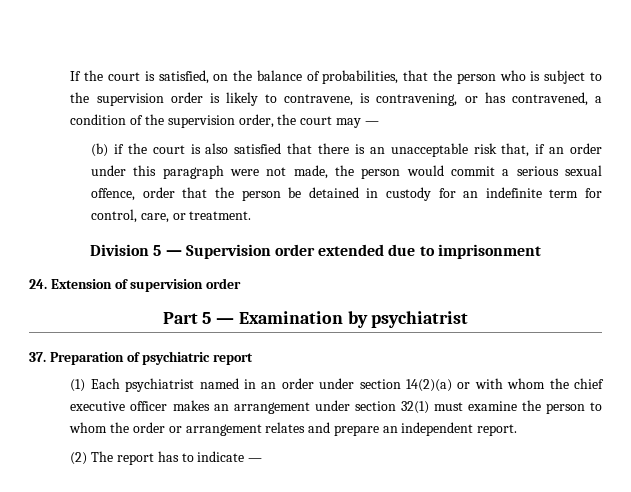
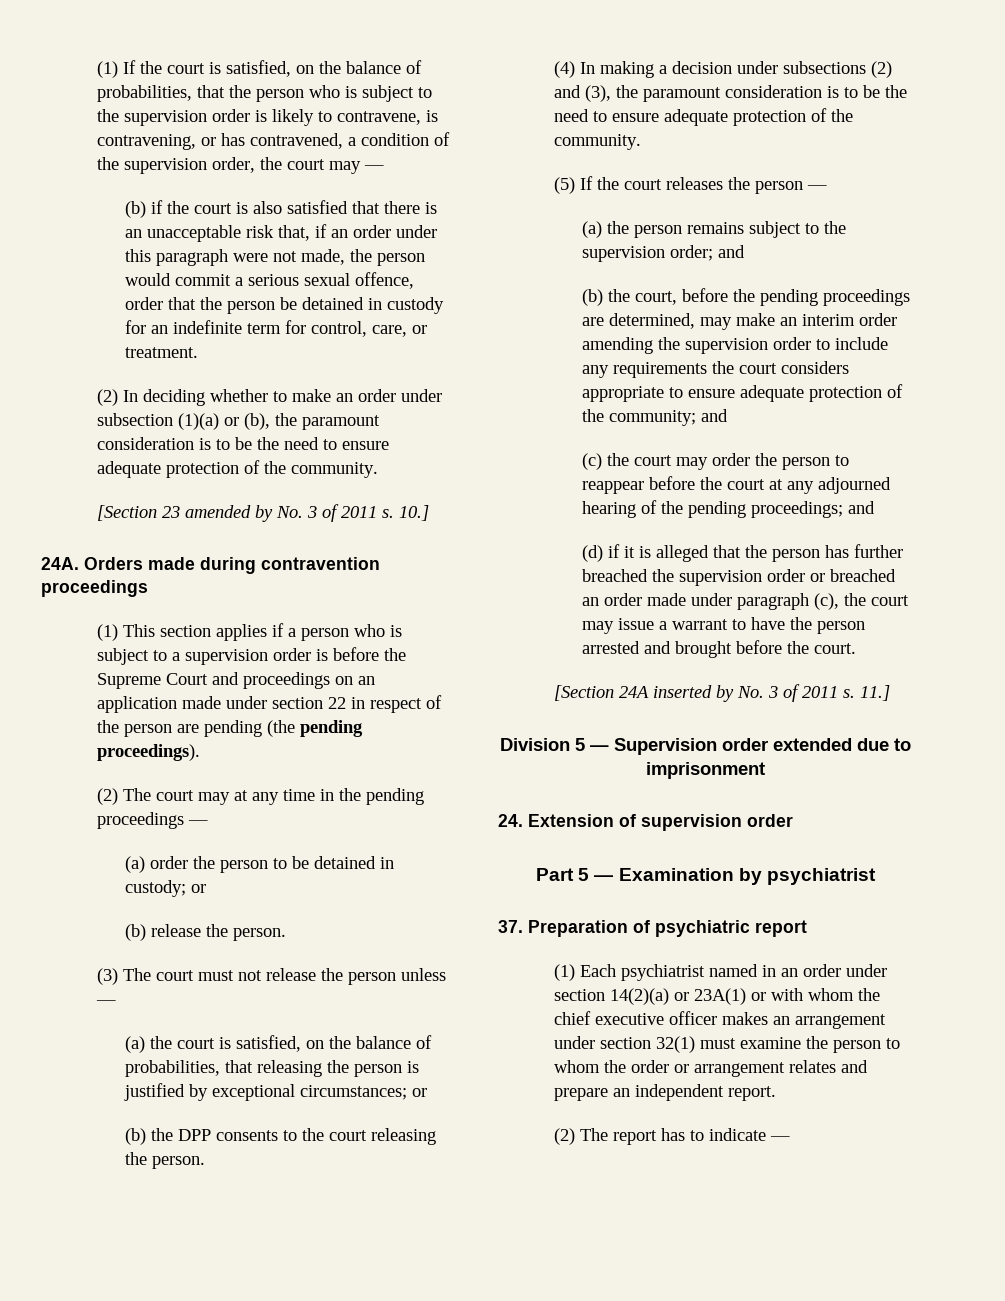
(70, 76) none -> [97,61,119,78] (1)
(252, 215) none -> [97,389,443,406] [97,413,381,430] [97,437,390,450] [97,460,379,478] [97,504,430,522] [41,557,380,574] [41,580,148,597] [97,623,403,641] [97,647,407,665] [97,672,376,689] [97,695,443,713] [97,720,364,737] [97,744,201,761] [97,788,425,805] [97,812,209,829] [125,856,395,873] [125,880,207,897] [125,924,287,941] [97,968,447,985] [96,1000,117,1005] [125,1035,433,1053] [125,1060,420,1077] [124,1083,428,1101] [125,1128,437,1145] [125,1152,206,1169] [554,61,893,78] [554,85,908,102] [554,108,854,126] [554,134,642,150] [554,176,828,194] [582,221,847,238] [582,245,746,262] [582,288,911,306] [582,313,898,330] [582,337,889,354] [582,361,850,378] [582,384,904,402] [582,409,729,426] [582,453,850,470] [582,476,892,494] [582,500,876,518] [582,544,904,562] [582,569,897,586] [582,593,910,610] [582,617,866,634] [582,640,857,658] [554,684,891,702] // (2) In deciding whether to make an order under subsection (1)(a) or (b), the paramount consideration is to be the need to ensure adequate protection of the community. // [Section 23 amended by No. 3 of 2011 s. 10.] // 24A. Orders made during contravention proceedings // (1) This section applies if a person who is subject to a supervision order is before the Supreme Court and proceedings on an application made under section 22 in respect of the person are pending (the pending proceedings). // (2) The court may at any time in the pending proceedings — // (a) order the person to be detained in custody; or // (b) release the person. // (3) The court must not release the person unless — // (a) the court is satisfied, on the balance of probabilities, that releasing the person is justified by exceptional circumstances; or // (b) the DPP consents to the court releasing the person. // (4) In making a decision under subsections (2) and (3), the paramount consideration is to be the need to ensure adequate protection of the community. // (5) If the court releases the person — // (a) the person remains subject to the supervision order; and // (b) the court, before the pending proceedings are determined, may make an interim order amending the supervision order to include any requirements the court considers appropriate to ensure adequate protection of the community; and // (c) the court may order the person to reappear before the court at any adjourned hearing of the pending proceedings; and // (d) if it is alleged that the person has further breached the supervision order or breached an order made under paragraph (c), the court may issue a warrant to have the person arrested and brought before the court. // [Section 24A inserted by No. 3 of 2011 s. 11.]
(471, 385) none -> [694,988,767,1005] 23A(1) or

